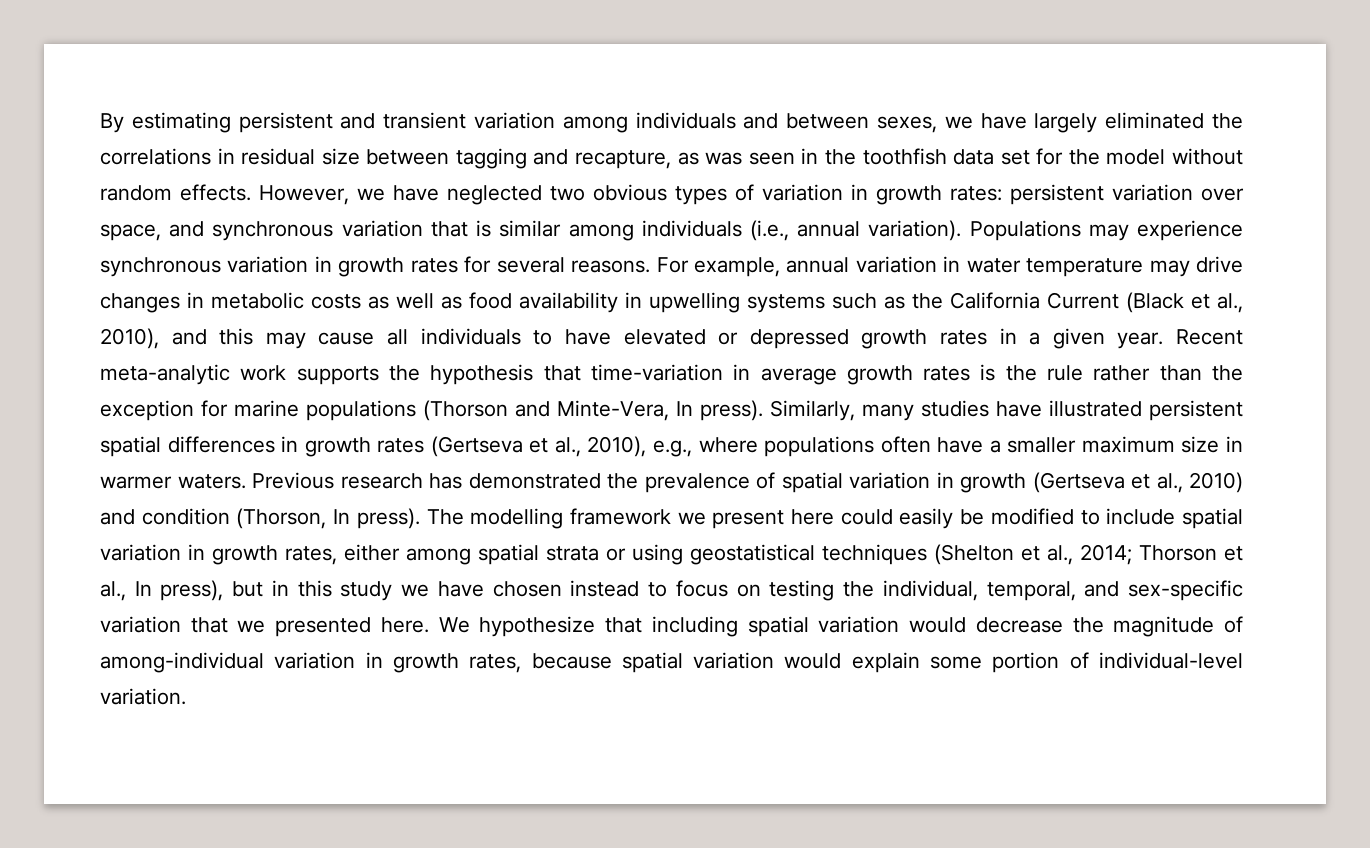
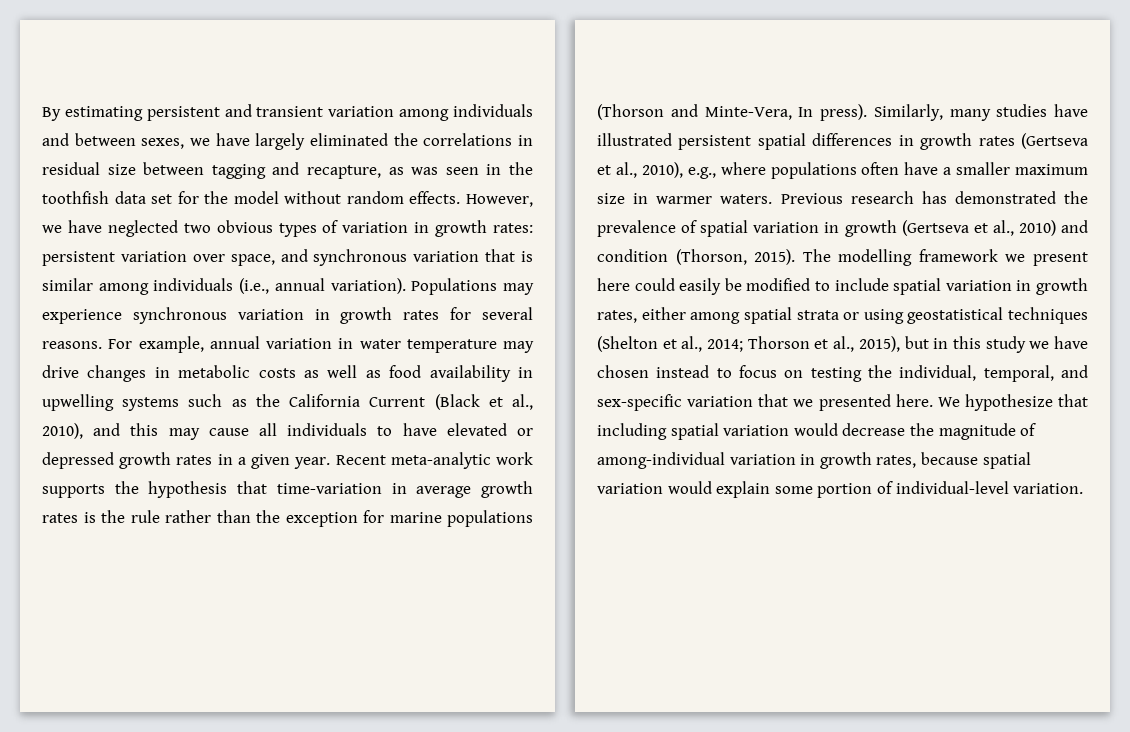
[333,508,420,529] In press). -> [754,249,796,265] 2015).
[134,580,224,601] In press), -> [858,336,900,352] 2015),

